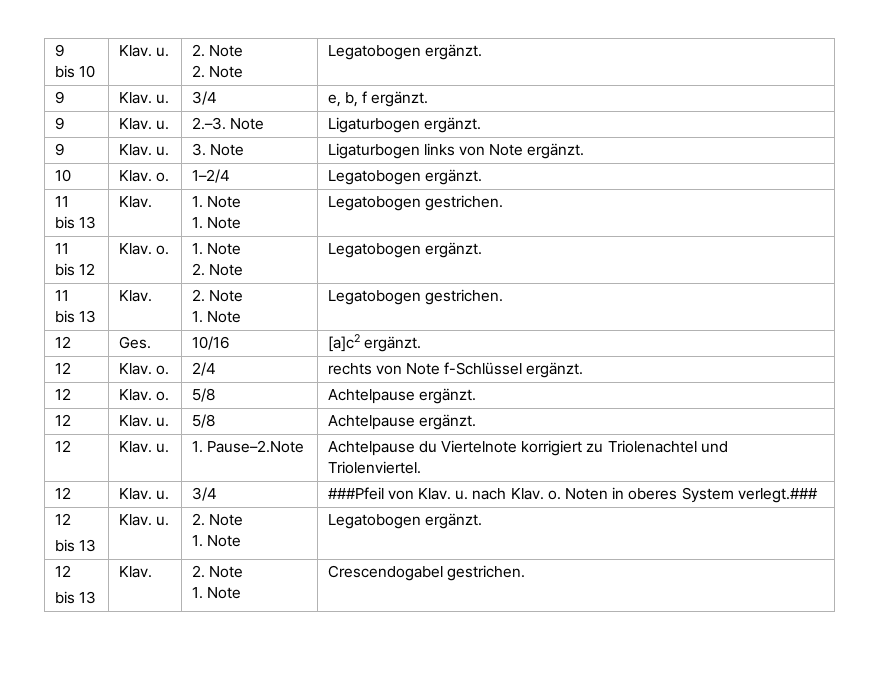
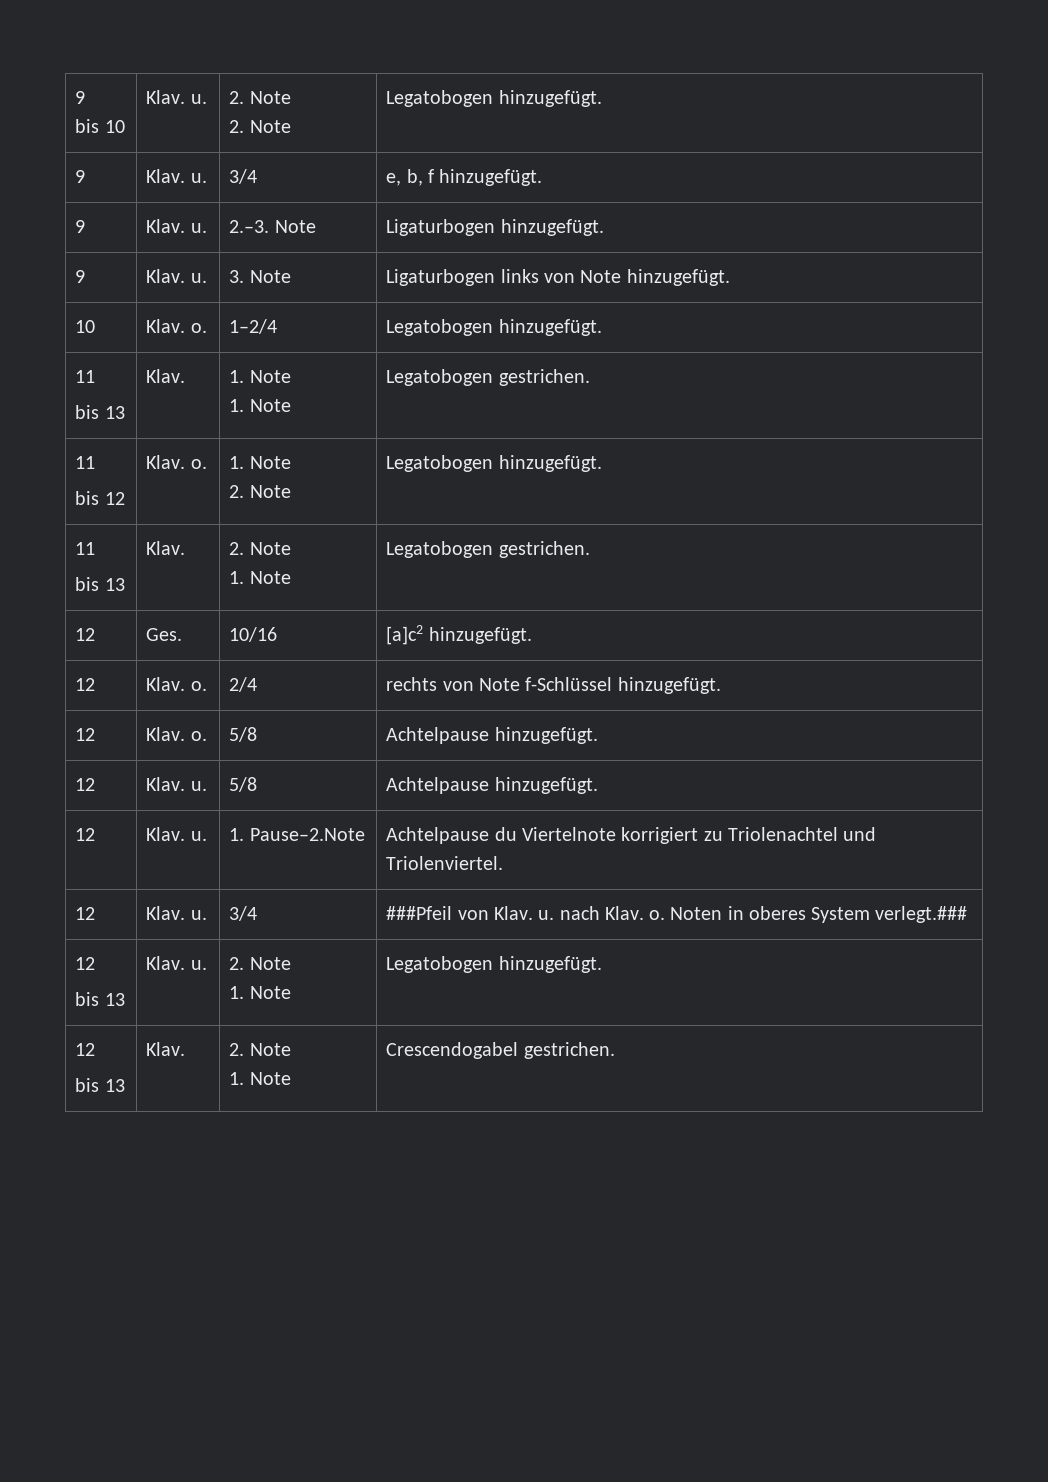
[424,44,482,60] ergänzt. -> [498,90,602,107] hinzugefügt.
[371,91,429,107] ergänzt. -> [439,169,543,186] hinzugefügt.
[423,117,481,133] ergänzt. -> [500,219,604,236] hinzugefügt.
[527,143,585,159] ergänzt. -> [626,269,730,286] hinzugefügt.
[424,169,482,185] ergänzt. -> [498,319,602,336] hinzugefügt.
[424,242,482,258] ergänzt. -> [498,455,602,472] hinzugefügt.
[363,336,421,352] ergänzt. -> [428,627,532,644] hinzugefügt.
[526,362,584,378] ergänzt. -> [617,677,721,694] hinzugefügt.
[418,388,476,404] ergänzt. -> [494,727,598,744] hinzugefügt.
[418,414,476,430] ergänzt. -> [494,777,598,794] hinzugefügt.
[424,513,482,529] ergänzt. -> [498,956,602,973] hinzugefügt.

